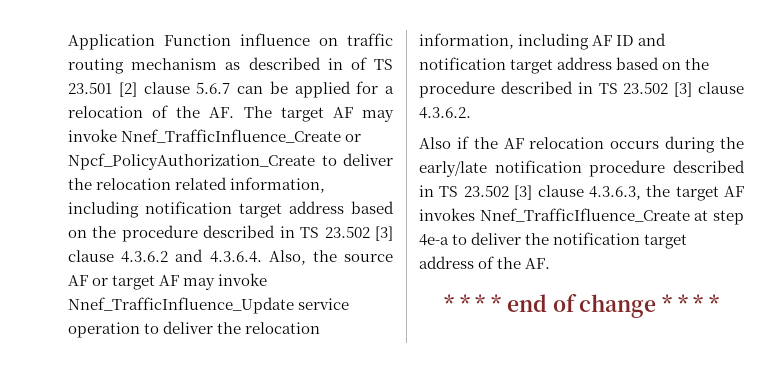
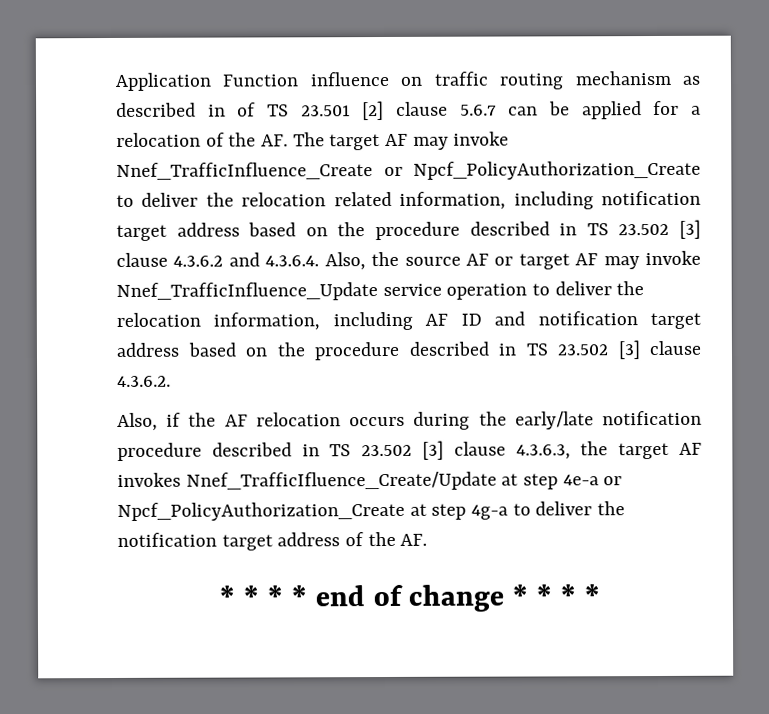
[419,137,451,149] Also -> [117,412,158,431] Also,
[479,208,690,222] Nnef_TrafficIfluence_Create -> [185,471,497,491] Nnef_TrafficIfluence_Create/Update
(449, 240) none -> [603,476,623,486] [117,501,509,521] or Npcf_PolicyAuthorization_Create at step 4g-a

